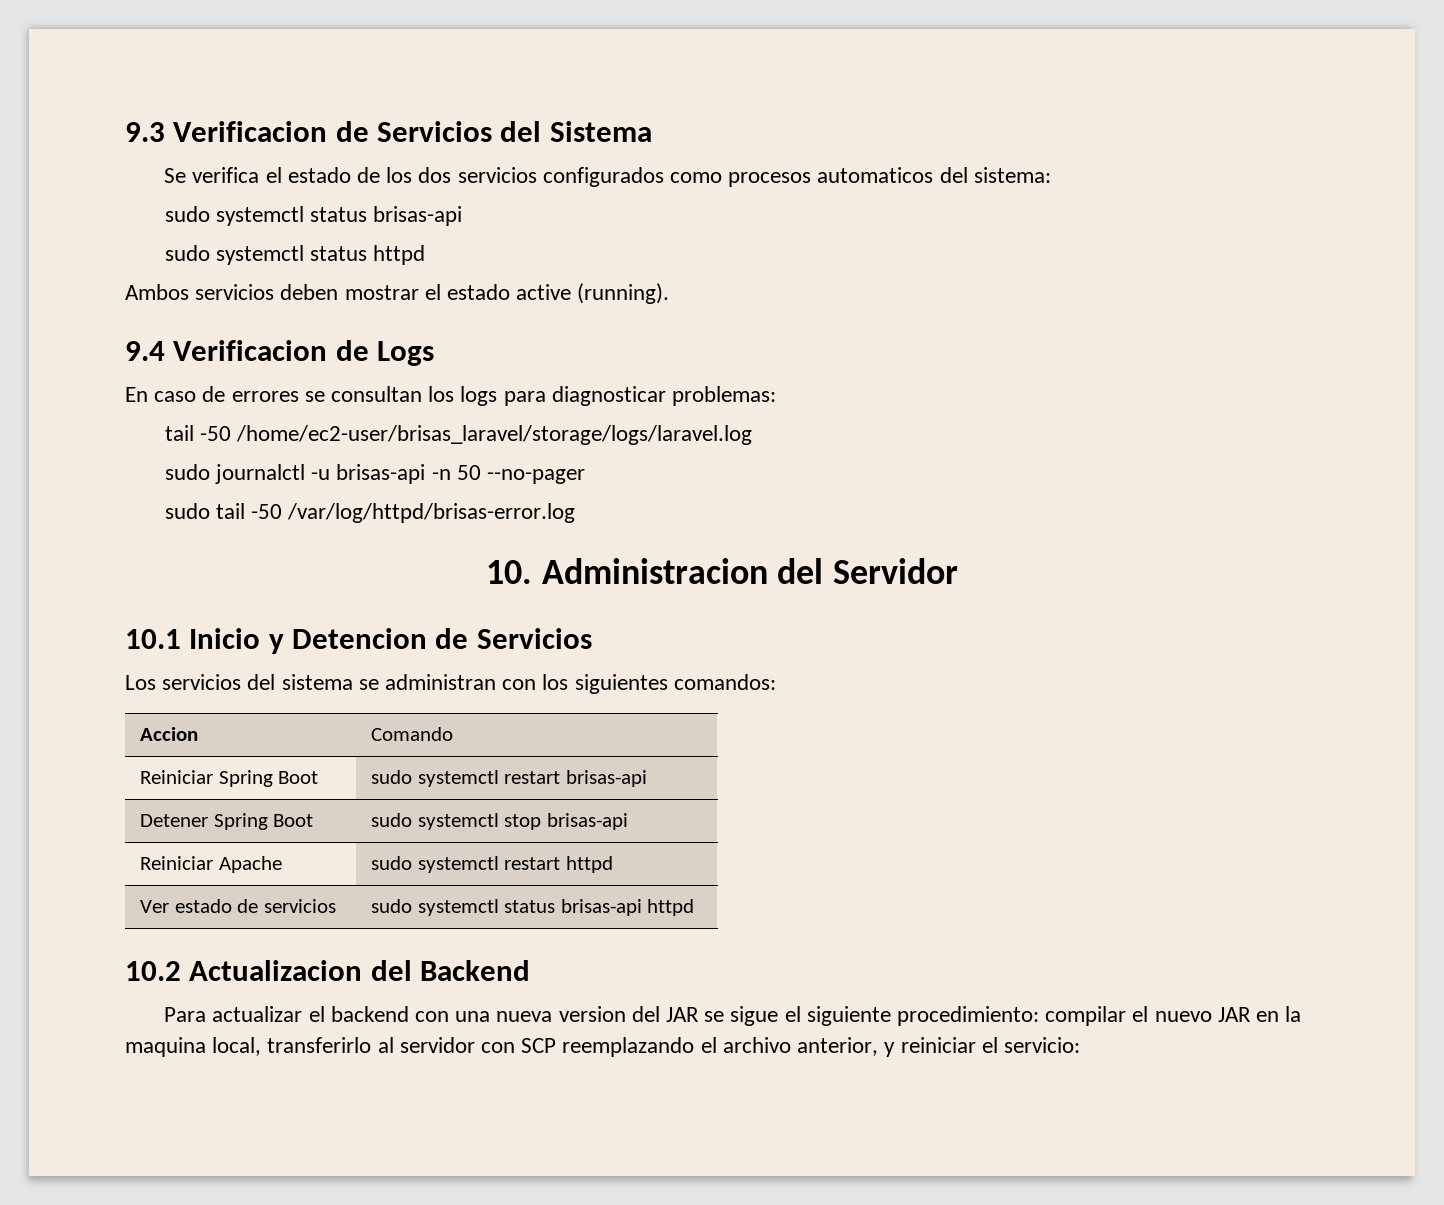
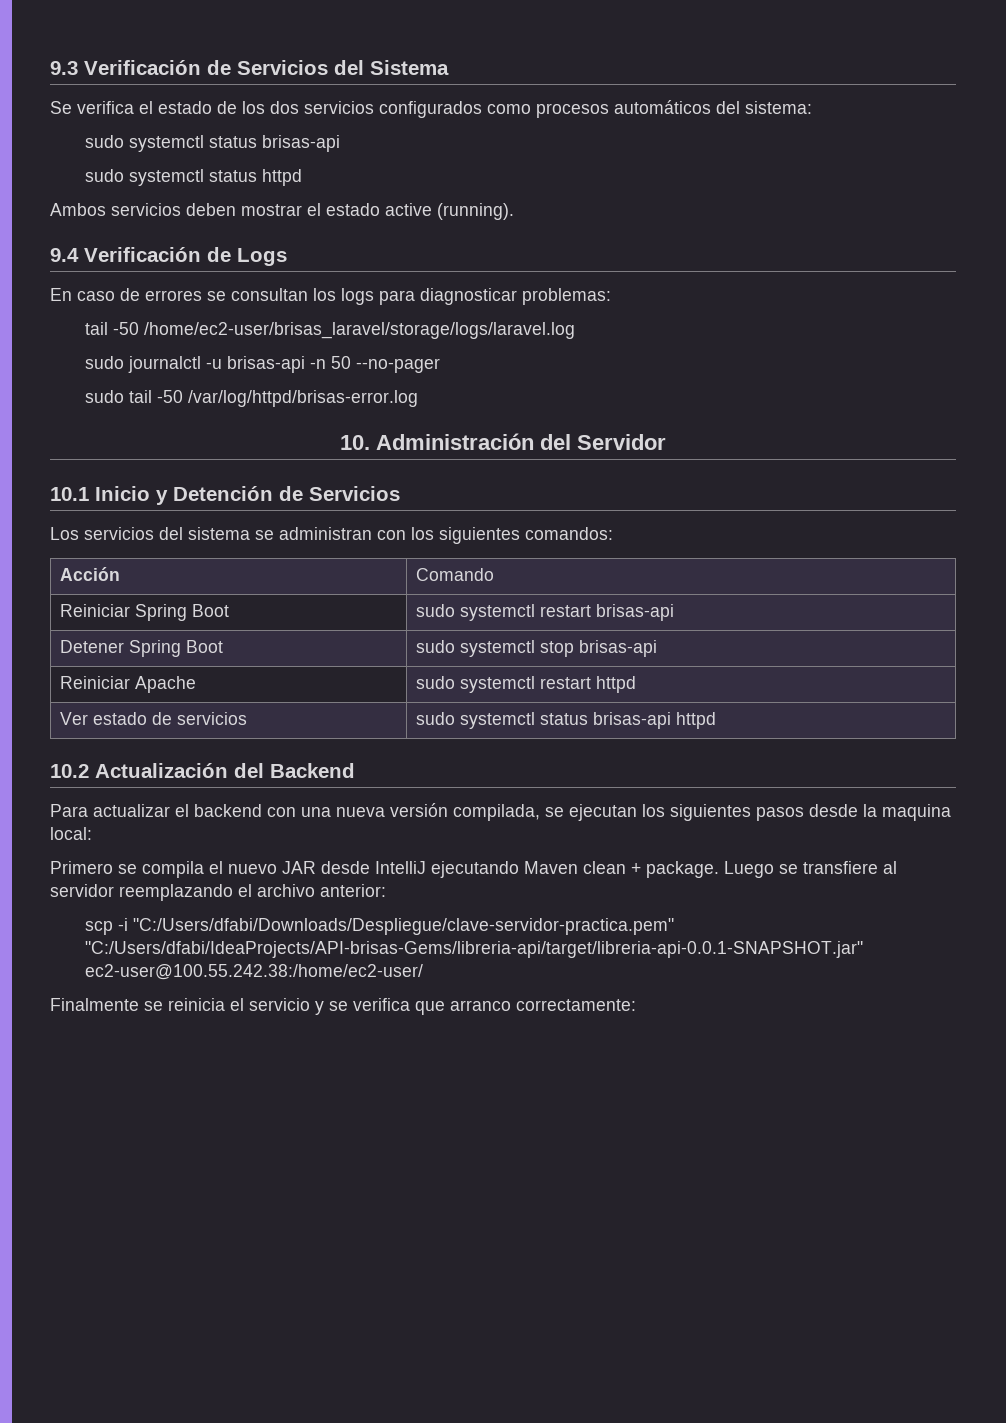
[173,121,328,142] Verificacion -> [84,60,201,75] Verificación
[817,167,934,183] automaticos -> [614,100,711,114] automáticos
[173,340,328,361] Verificacion -> [84,247,201,262] Verificación
[541,558,768,584] Administracion -> [376,433,534,450] Administración
[292,628,428,649] Detencion -> [173,486,273,501] Detención
[140,727,199,741] Accion -> [60,567,121,581] Acción
[189,960,363,981] Actualizacion -> [95,763,228,778] Actualización
[558,1006,1302,1026] [125,1037,1080,1057] version del JAR se sigue el siguiente procedimiento: compilar el nuevo JAR en la maquina local, transferirlo al servidor con SCP reemplazando el archivo anterior, y reiniciar el servicio: -> [390,803,951,821] [50,827,92,840] [50,861,897,878] [50,884,386,901] [84,918,674,935] [84,941,863,958] [84,964,423,980] [50,998,636,1015] versión compilada, se ejecutan los siguientes pasos desde la maquina local: // Primero se compila el nuevo JAR desde IntelliJ ejecutando Maven clean + package. Luego se transfiere al servidor reemplazando el archivo anterior: // scp -i "C:/Users/dfabi/Downloads/Despliegue/clave-servidor-practica.pem" "C:/Users/dfabi/IdeaProjects/API-brisas-Gems/libreria-api/target/libreria-api-0.0.1-SNAPSHOT.jar" ec2-user@100.55.242.38:/home/ec2-user/ // Finalmente se reinicia el servicio y se verifica que arranco correctamente:

